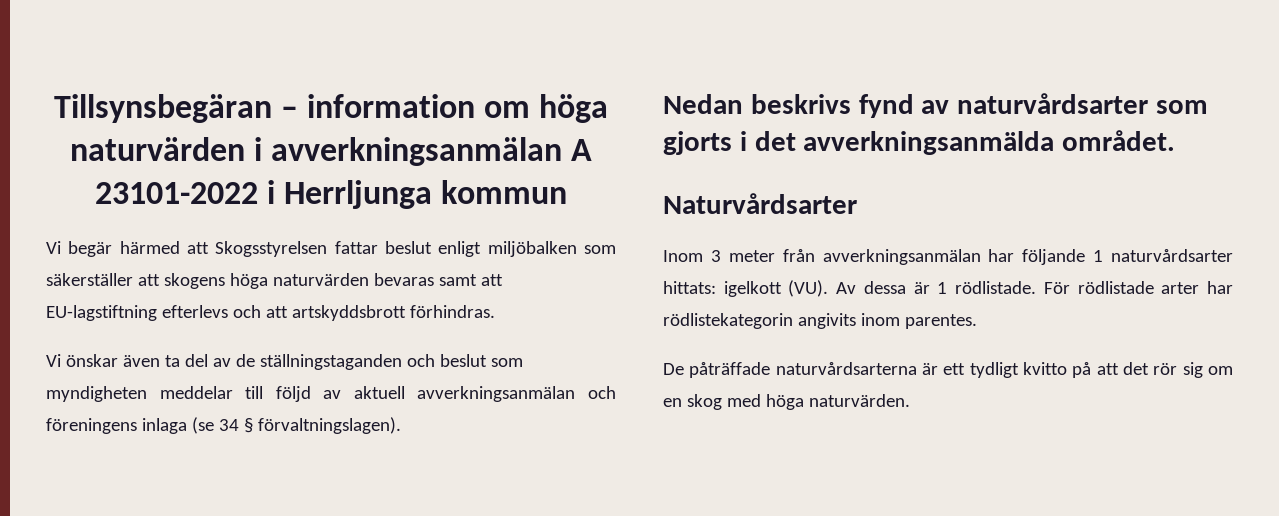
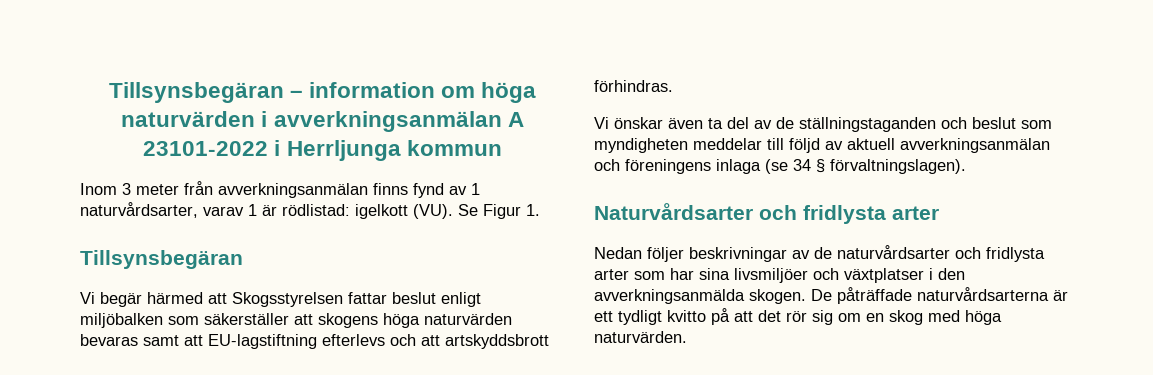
(568, 192) none -> [80,181,480,198] [80,202,540,219] [80,250,243,269] // Inom 3 meter från avverkningsanmälan finns fynd av 1 naturvårdsarter, varav 1 är rödlistad: igelkott (VU). Se Figur 1. // Tillsynsbegäran
[663,93,1209,118] [663,130,1176,155] [663,193,857,214] [663,249,1233,265] [663,280,1233,297] [663,313,977,329] Nedan beskrivs fynd av naturvårdsarter som gjorts i det avverkningsanmälda området. // Naturvårdsarter // Inom 3 meter från avverkningsanmälan har följande 1 naturvårdsarter hittats: igelkott (VU). Av dessa är 1 rödlistade. För rödlistade arter har rödlistekategorin angivits inom parentes. // -> [594,203,939,224] [594,245,1045,262] [594,268,965,283] [594,289,806,304] Naturvårdsarter och fridlysta arter // Nedan följer beskrivningar av de naturvårdsarter och fridlysta arter som har sina livsmiljöer och växtplatser i den avverkningsanmälda skogen.

